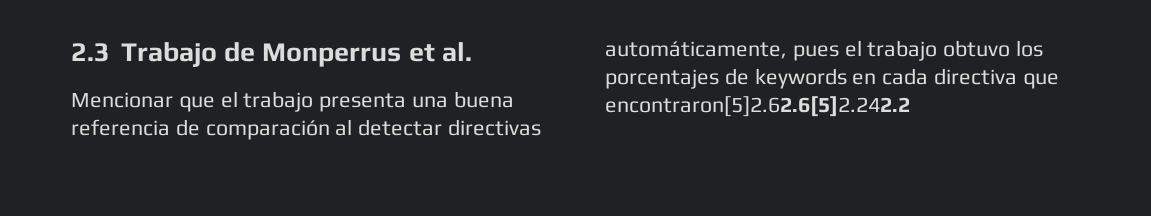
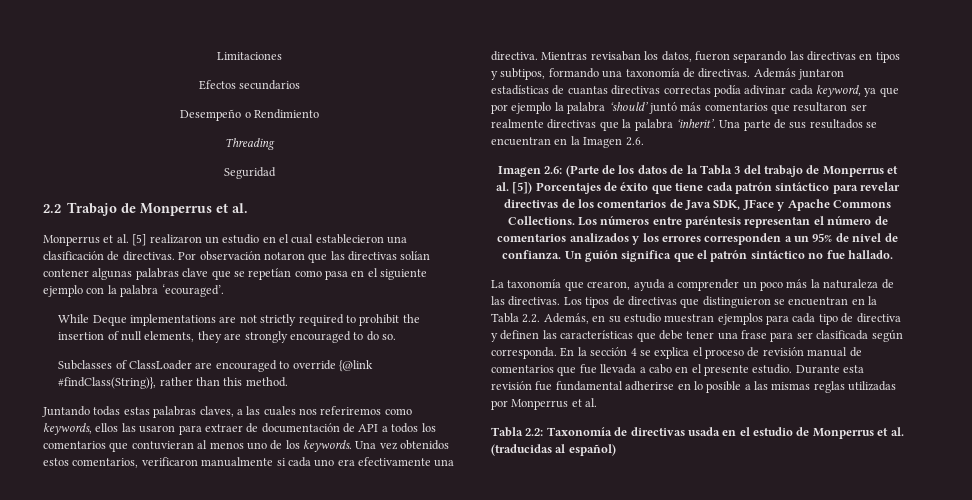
[71,43,110,62] 2.3 -> [217,52,282,60] [198,80,301,90] [180,109,319,121] [225,138,275,150] [224,167,276,179] [43,204,61,213] Limitaciones // Efectos secundarios // Desempeño o Rendimiento // Threading // Seguridad // 2.2
[71,91,514,112] [71,119,542,140] [605,40,1044,61] [605,68,1059,89] [605,96,910,117] Mencionar que el trabajo presenta una buena referencia de comparación al detectar directivas automáticamente, pues el trabajo obtuvo los porcentajes de keywords en cada directiva que encontraron[5]2.62.6[5]2.242.2 -> [43,234,408,246] [43,251,431,263] [43,268,428,280] [43,284,224,297] [58,314,420,326] [58,331,397,343] [58,360,373,372] [58,377,288,389] [42,406,412,418] [43,423,436,435] [43,440,450,452] [43,457,455,468] [491,51,900,63] [491,68,844,80] [491,85,899,97] [491,102,867,114] [491,119,878,131] [491,136,644,148] [497,165,899,177] [495,182,901,194] [504,199,891,211] [507,216,888,228] [497,233,898,245] [502,250,893,262] [491,279,894,291] [491,296,878,308] [491,313,901,325] [491,329,903,342] [491,347,862,359] [491,364,865,376] [491,381,897,393] [491,398,598,410] [491,427,904,439] [491,444,616,456] Monperrus et al. [5] realizaron un estudio en el cual establecieron una clasificación de directivas. Por observación notaron que las directivas solían contener algunas palabras clave que se repetían como pasa en el siguiente ejemplo con la palabra ‘ecouraged’. // While Deque implementations are not strictly required to prohibit the insertion of null elements, they are strongly encouraged to do so. // Subclasses of ClassLoader are encouraged to override {@link #findClass(String)}, rather than this method. // Juntando todas estas palabras claves, a las cuales nos referiremos como keywords, ellos las usaron para extraer de documentación de API a todos los comentarios que contuvieran al menos uno de los keywords. Una vez obtenidos estos comentarios, verificaron manualmente si cada uno era efectivamente una directiva. Mientras revisaban los datos, fueron separando las directivas en tipos y subtipos, formando una taxonomía de directivas. Además juntaron estadísticas de cuantas directivas correctas podía adivinar cada keyword, ya que por ejemplo la palabra ‘should’ juntó más comentarios que resultaron ser realmente directivas que la palabra ‘inherit’. Una parte de sus resultados se encuentran en la Imagen 2.6. // Imagen 2.6: (Parte de los datos de la Tabla 3 del trabajo de Monperrus et al. [5]) Porcentajes de éxito que tiene cada patrón sintáctico para revelar directivas de los comentarios de Java SDK, JFace y Apache Commons Collections. Los números entre paréntesis representan el número de comentarios analizados y los errores corresponden a un 95% de nivel de confianza. Un guión significa que el patrón sintáctico no fue hallado. // La taxonomía que crearon, ayuda a comprender un poco más la naturaleza de las directivas. Los tipos de directivas que distinguieron se encuentran en la Tabla 2.2. Además, en su estudio muestran ejemplos para cada tipo de directiva y definen las características que debe tener una frase para ser clasificada según corresponda. En la sección 4 se explica el proceso de revisión manual de comentarios que fue llevada a cabo en el presente estudio. Durante esta revisión fue fundamental adherirse en lo posible a las mismas reglas utilizadas por Monperrus et al. // Tabla 2.2: Taxonomía de directivas usada en el estudio de Monperrus et al. (traducidas al español)

